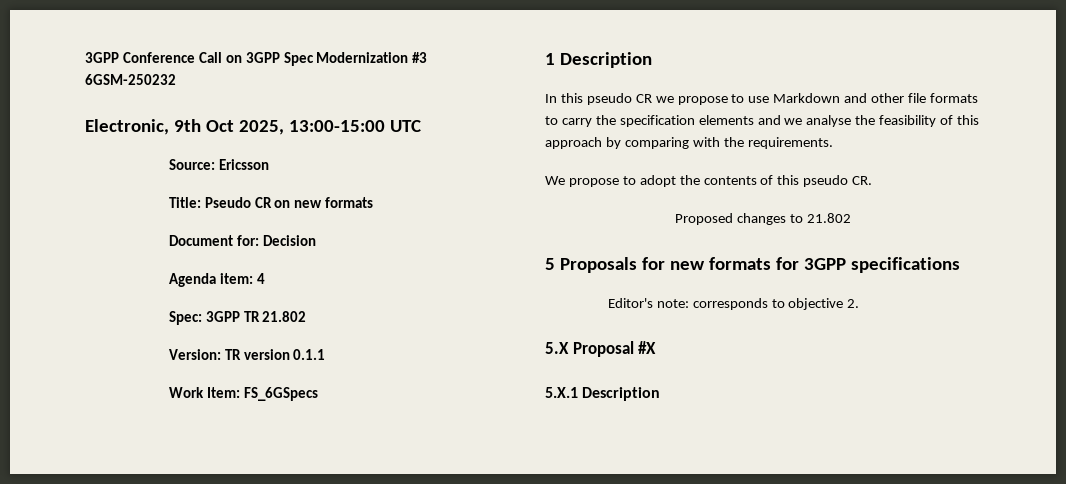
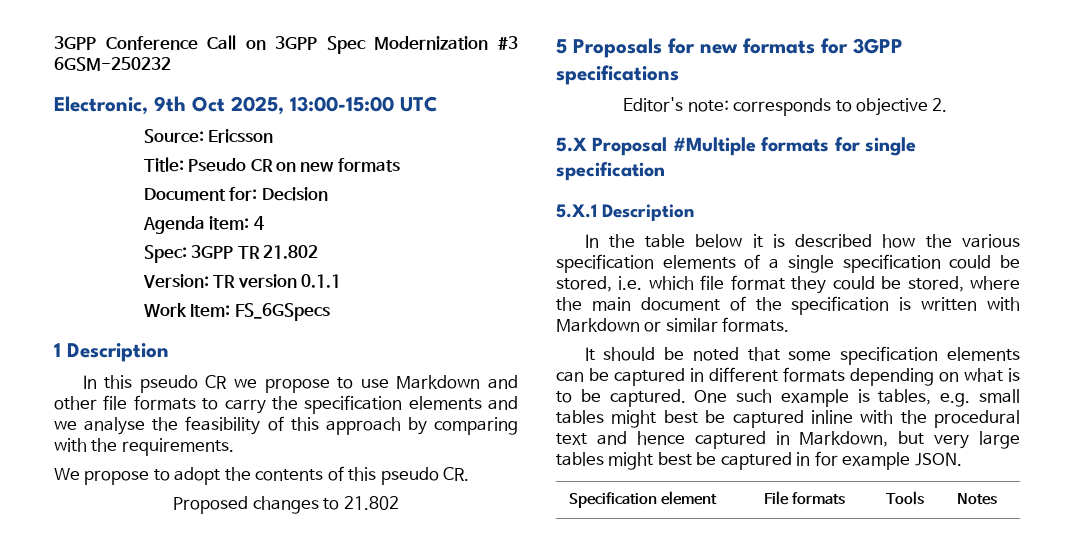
[638,341,657,354] [545,387,661,401] #X // 5.X.1 Description -> [672,137,916,156] [556,162,665,181] [556,204,695,221] [584,234,1020,248] [556,254,1020,273] [556,275,1021,294] [556,296,1020,315] [556,317,790,332] [584,346,1020,365] [556,367,1020,386] [556,389,1020,407] [556,410,1020,428] [556,431,1020,449] [556,451,962,470] [568,491,717,508] [763,491,845,505] [885,491,924,505] [956,493,997,505] #Multiple formats for single specification // 5.X.1 Description // In the table below it is described how the various specification elements of a single specification could be stored, i.e. which file format they could be stored, where the main document of the specification is written with Markdown or similar formats. // It should be noted that some specification elements can be captured in different formats depending on what is to be captured. One such example is tables, e.g. small tables might best be captured inline with the procedural text and hence captured in Markdown, but very large tables might best be captured in for example JSON. // Specification element | File formats | Tools | Notes

